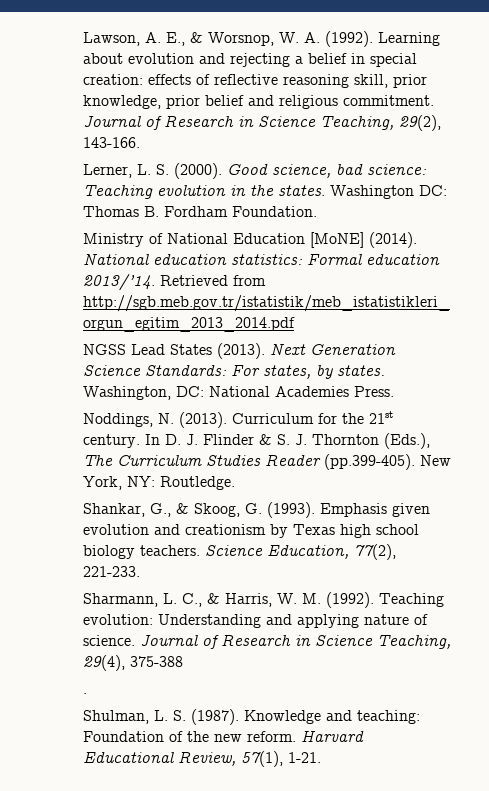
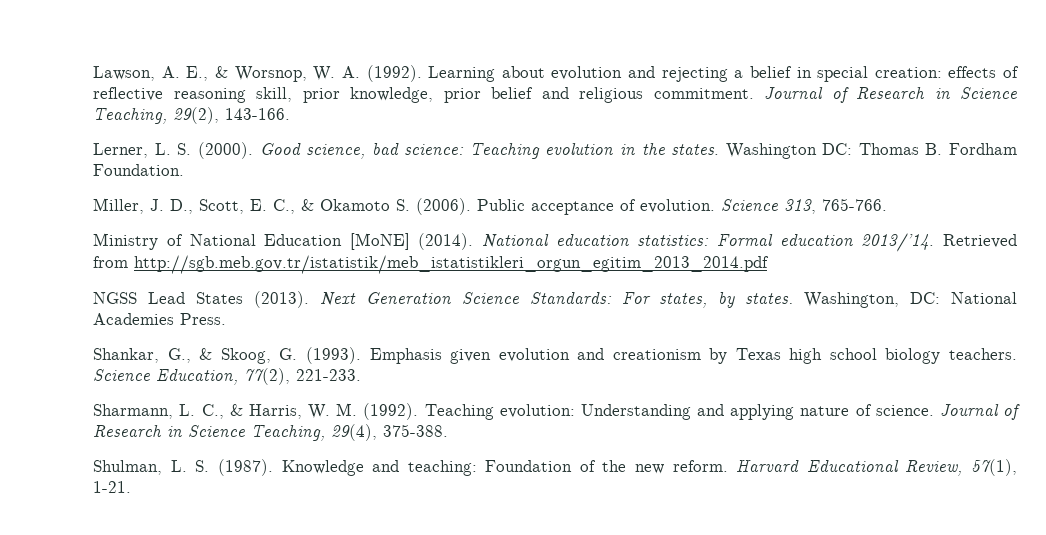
(318, 211) none -> [93,198,888,215] // Miller, J. D., Scott, E. C., & Okamoto S. (2006). Public acceptance of evolution. Science 313, 765-766.
[83,411,394,428] [83,433,431,449] [83,454,452,470] [83,476,236,490] // Noddings, N. (2013). Curriculum for the 21st century. In D. J. Flinder & S. J. Thornton (Eds.), The Curriculum Studies Reader (pp.399-405). New York, NY: Routledge. -> (227, 319) none
[130,656,184,667] [83,693,88,694] 375-388 // . -> [383,424,449,437] 375-388.

